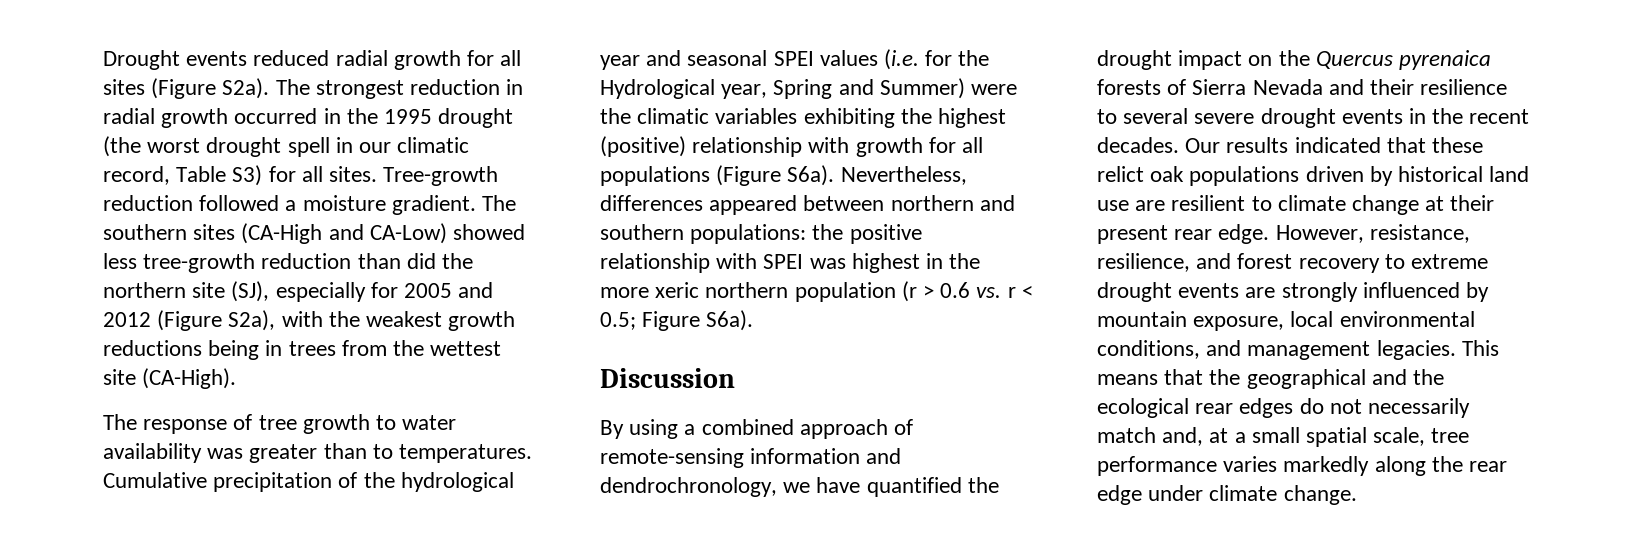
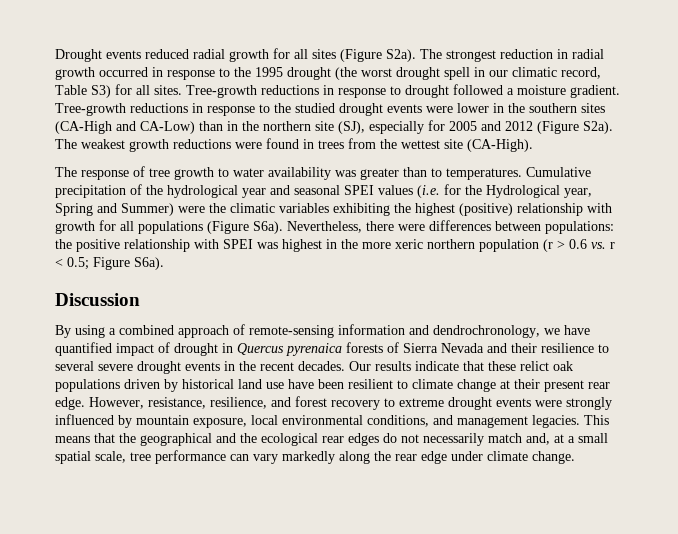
(341, 116) none -> [167,68,230,80] response to
[103,195,517,215] reduction followed a moisture gradient. The -> [261,84,620,98] [55,103,525,116] reductions in response to drought followed a moisture gradient. Tree-growth reductions in response to the studied drought events were lower in the
[453,224,526,240] [103,253,436,273] showed less tree-growth reduction than did -> [199,121,238,131] than in
[228,310,360,331] S2a), with the -> [583,121,613,134] [55,139,77,149] S2a). The
[208,340,260,360] being -> [235,138,299,149] were found
[600,195,1015,215] [600,224,684,240] differences appeared between northern and southern -> [366,220,541,231] there were differences between
[967,477,999,493] [1097,50,1310,70] the drought impact on the -> [116,342,233,356] impact of drought in
[1294,137,1381,153] indicated -> [415,361,459,371] indicate
[1135,200,1166,211] are -> [288,379,344,389] have been
[1245,287,1276,298] are -> [535,400,562,407] were
[1223,456,1278,472] varies -> [230,454,278,464] can vary

